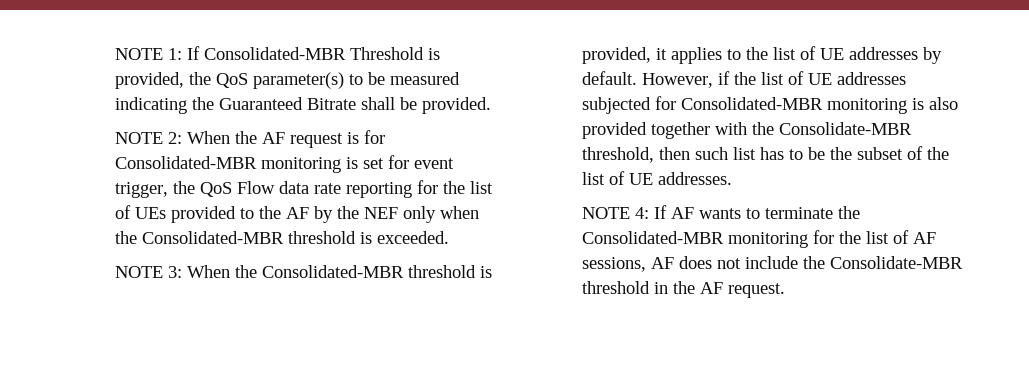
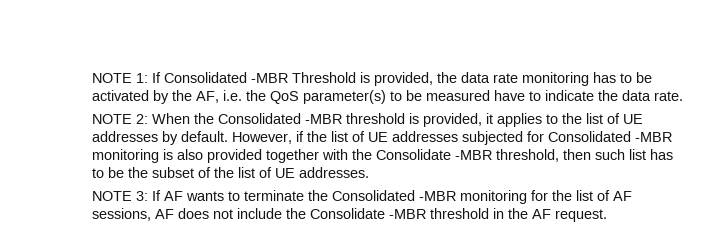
[203,47,346,60] Consolidated-MBR -> [164,72,289,83] Consolidated -MBR
(211, 78) none -> [461,72,653,86] [92,90,267,104] data rate monitoring has to be activated by the AF, i.e. the
[114,97,491,114] [114,130,385,148] [114,155,454,173] [114,180,493,198] [114,205,479,223] [114,231,449,244] [114,265,404,278] indicating the Guaranteed Bitrate shall be provided. // NOTE 2: When the AF request is for Consolidated-MBR monitoring is set for event trigger, the QoS Flow data rate reporting for the list of UEs provided to the AF by the NEF only when the Consolidated-MBR threshold is exceeded. // NOTE 3: When the Consolidated-MBR -> [494,90,684,101] [92,113,343,124] have to indicate the data rate. // NOTE 2: When the Consolidated -MBR
[680,97,823,110] Consolidated-MBR -> [548,131,673,142] Consolidated -MBR
[778,122,912,135] Consolidate-MBR -> [376,149,493,160] Consolidate -MBR
[634,207,649,219] 4: -> [136,191,149,201] 3:
[581,231,724,244] Consolidated-MBR -> [332,190,457,201] Consolidated -MBR
[829,256,963,269] Consolidate-MBR -> [310,208,427,219] Consolidate -MBR

